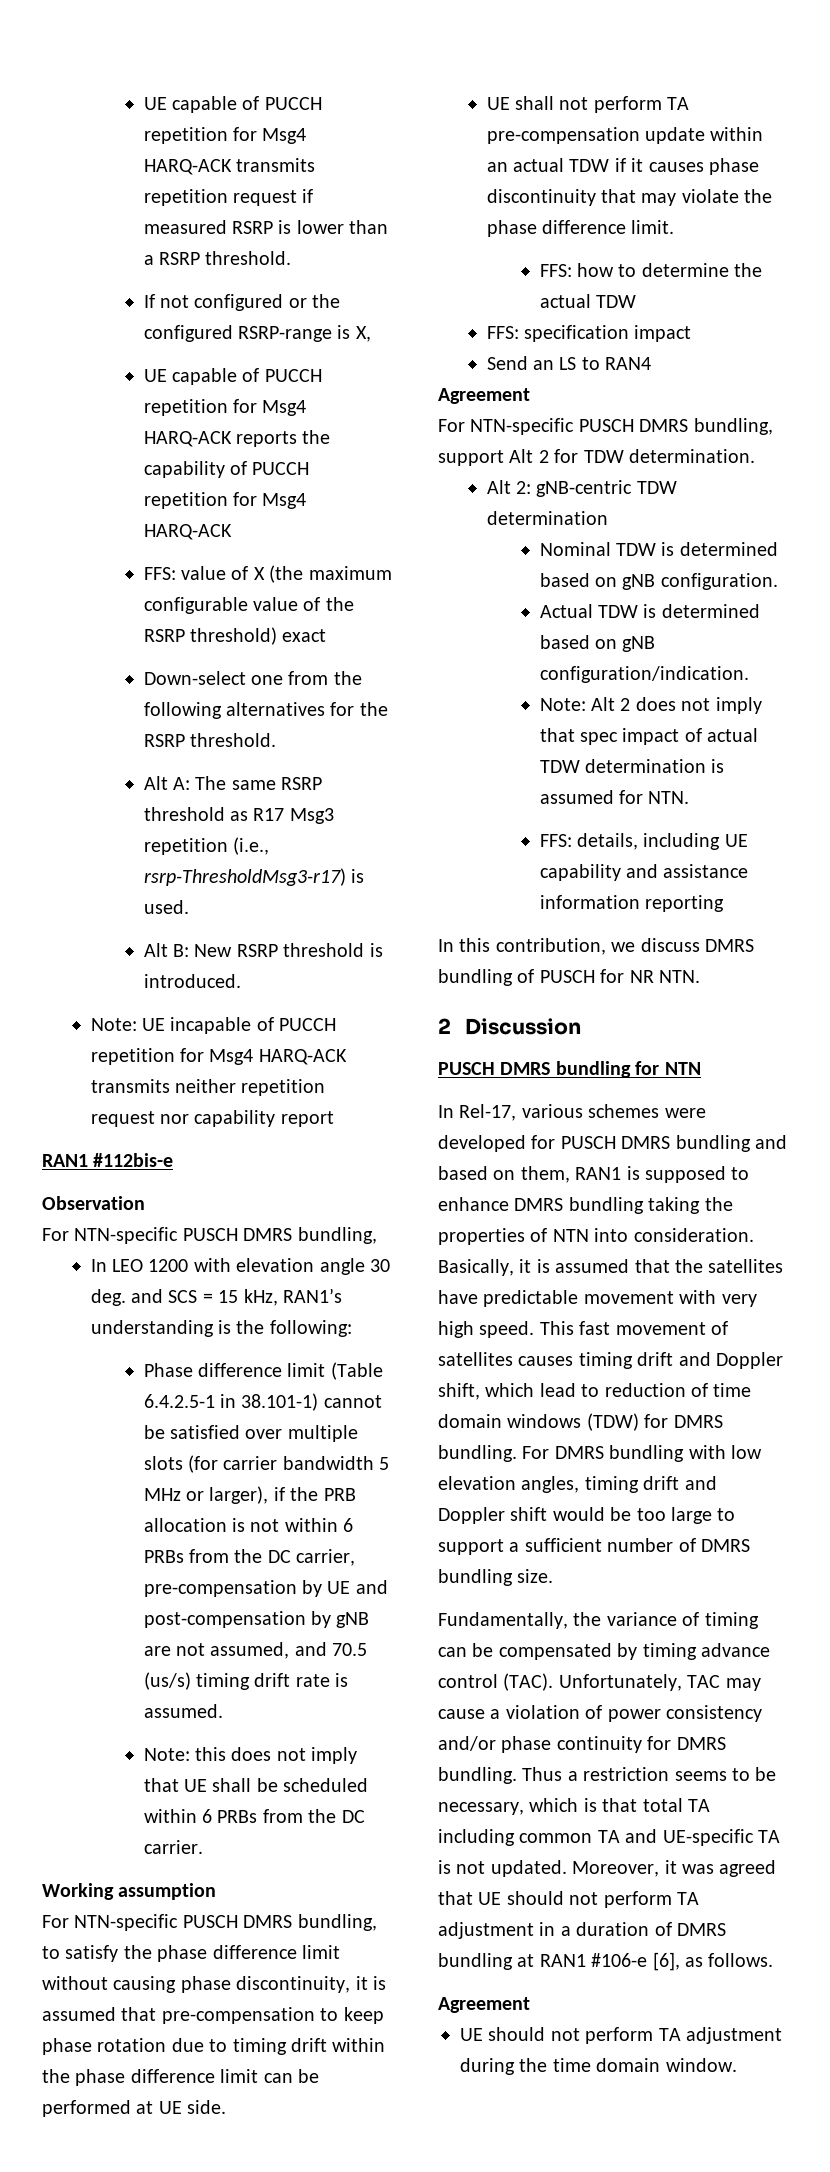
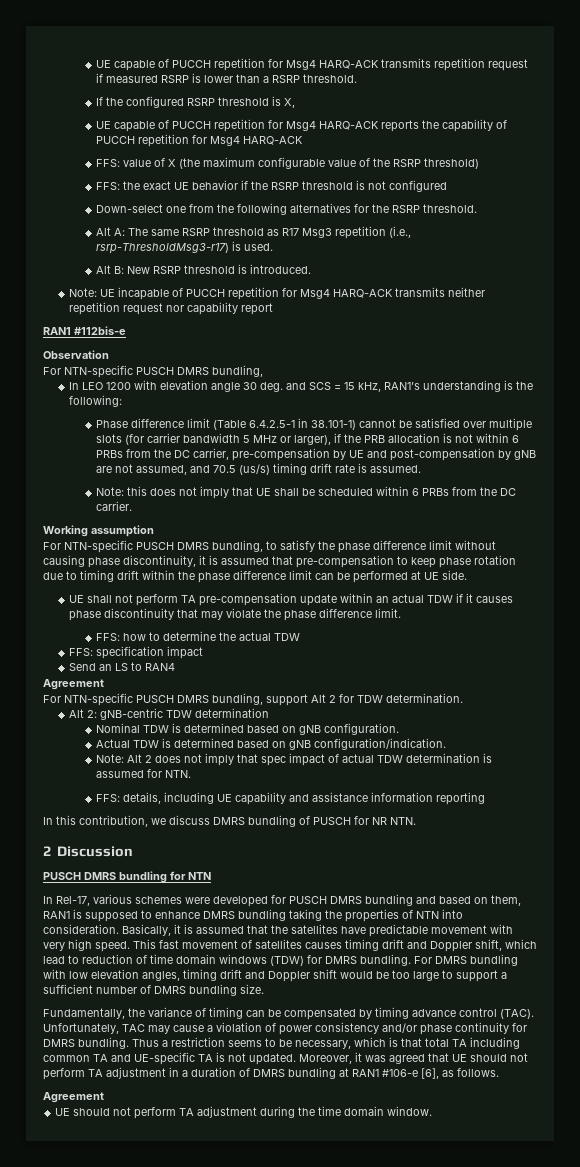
[159,294,341,311] [143,325,332,342] not configured or the configured RSRP-range -> [106,96,270,108] the configured RSRP threshold
(277, 636) none -> [96,181,141,190] // FFS: the
(327, 635) none -> [174,180,448,192] UE behavior if the RSRP threshold is not configured

